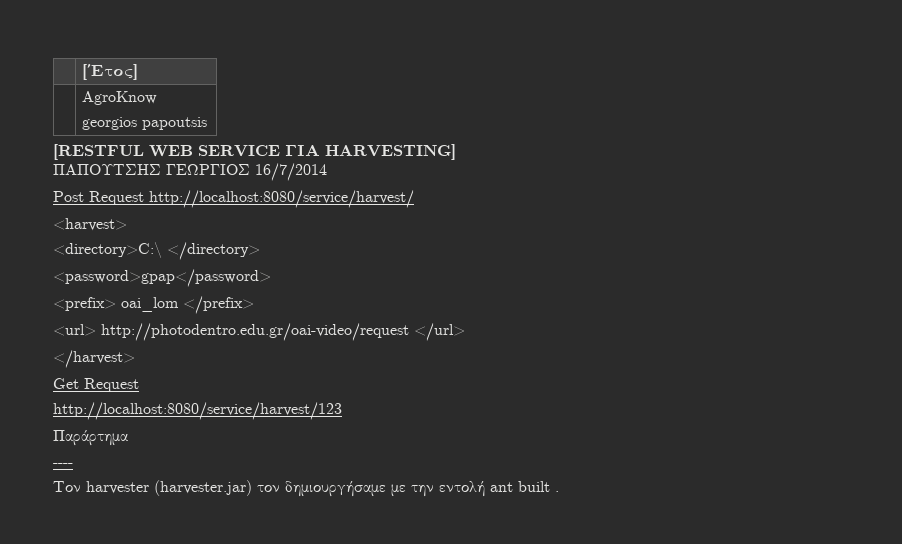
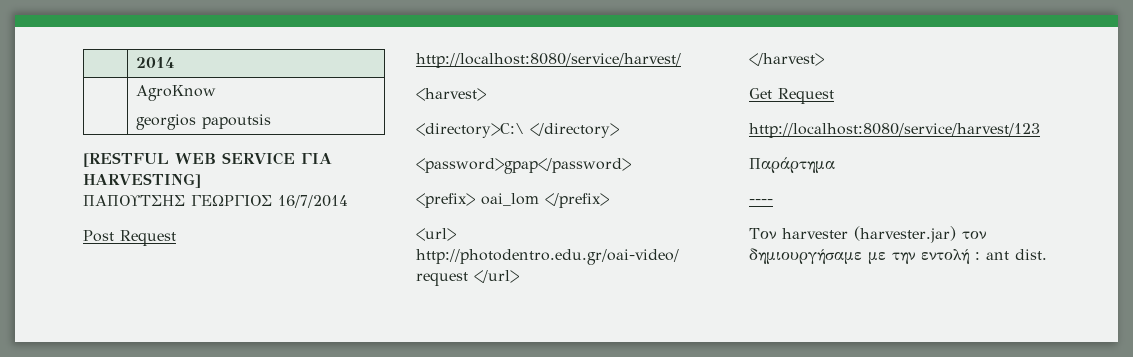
[82,64,139,80] | [Έτος] -> [136,57,175,68] | 2014
[490,481,559,492] ant built . -> [975,249,1047,260] : ant dist.

